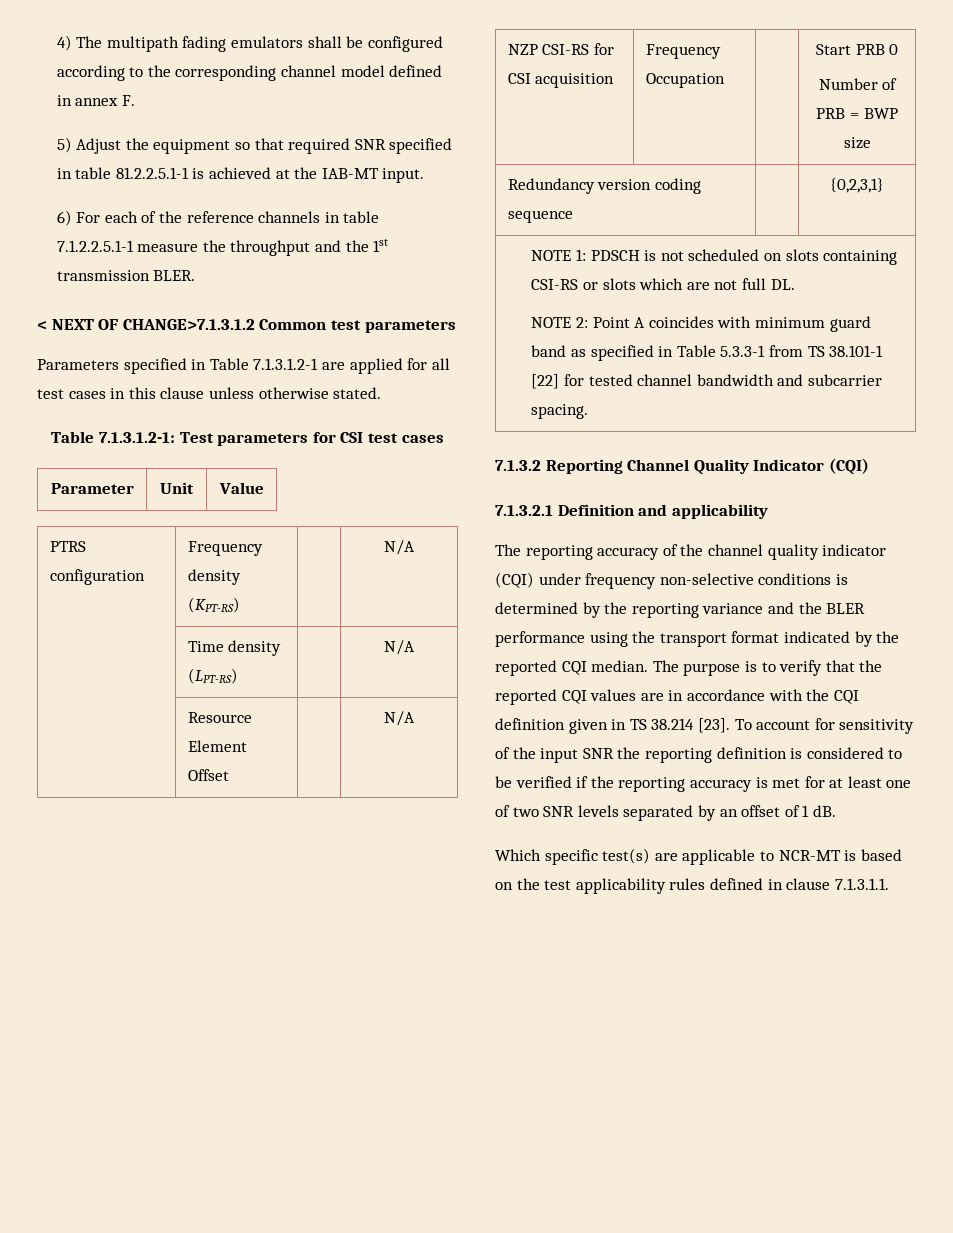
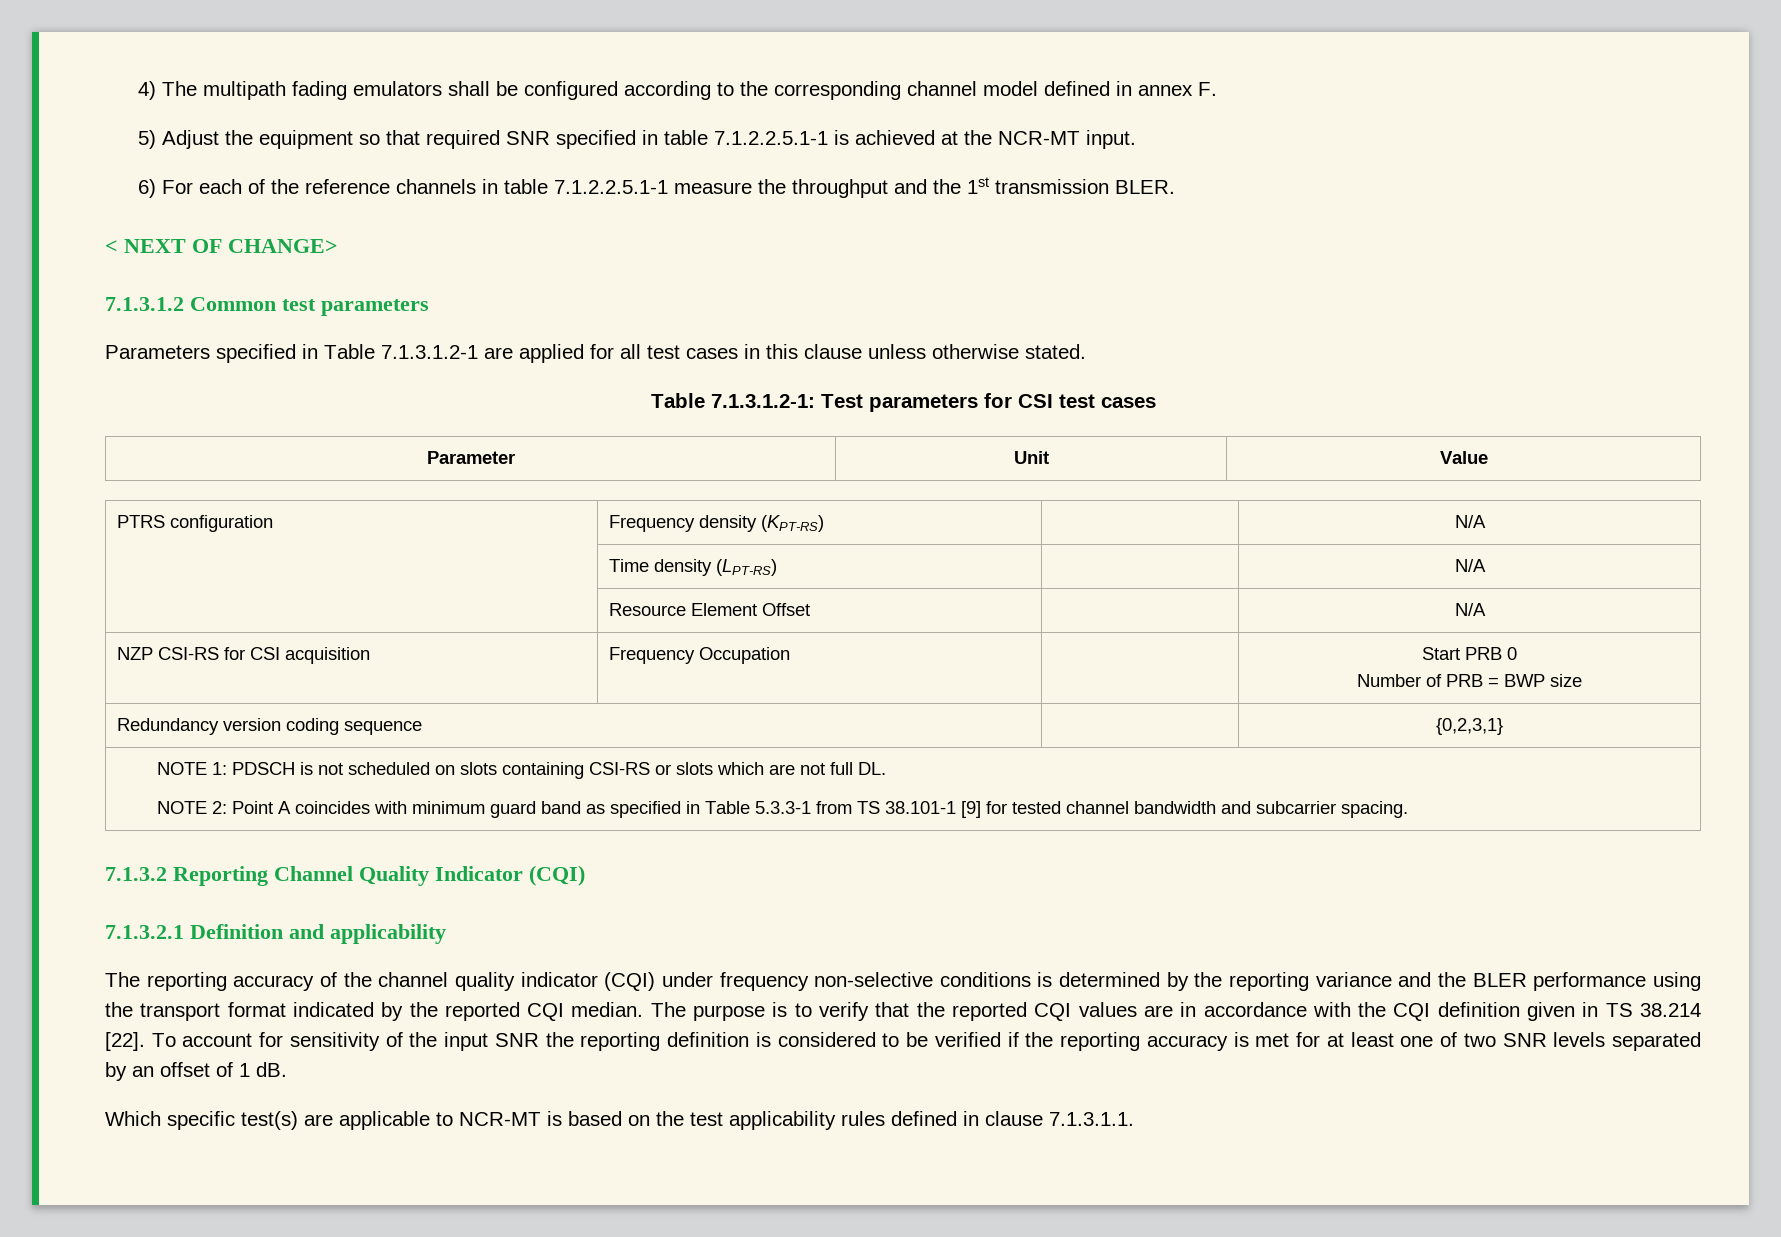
[115,167,189,179] 81.2.2.5.1-1 -> [713,131,828,145] 7.1.2.2.5.1-1
[321,168,379,179] IAB-MT -> [997,131,1080,145] NCR-MT
[122,319,255,330] CHANGE>7.1.3.1.2 -> [228,239,338,253] [105,297,184,311] CHANGE> // 7.1.3.1.2
[531,374,560,389] [22] -> [960,801,981,818] [9]
[697,718,730,733] [23]. -> [105,1032,145,1051] [22].

